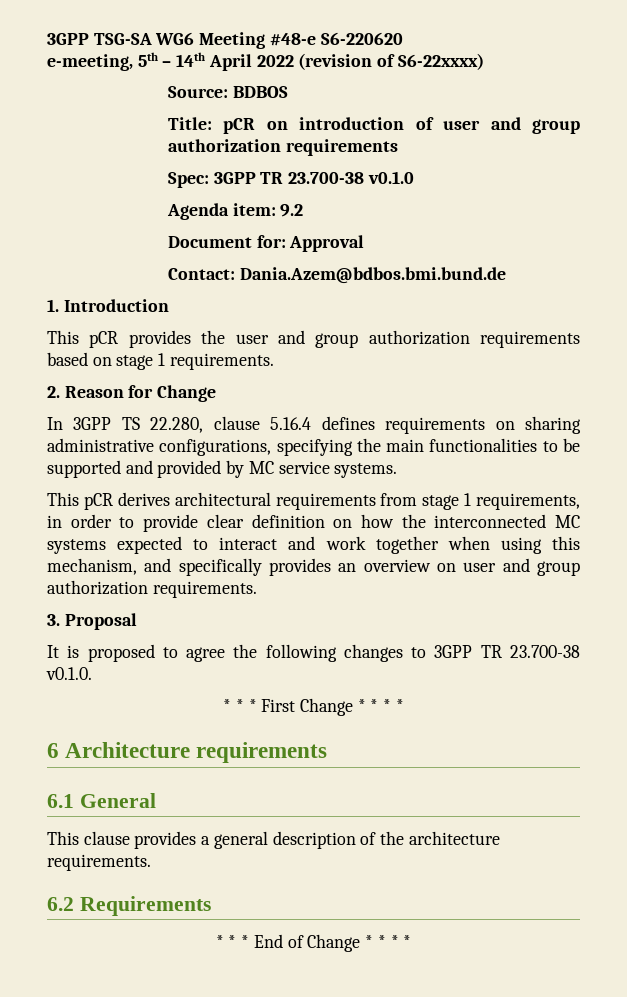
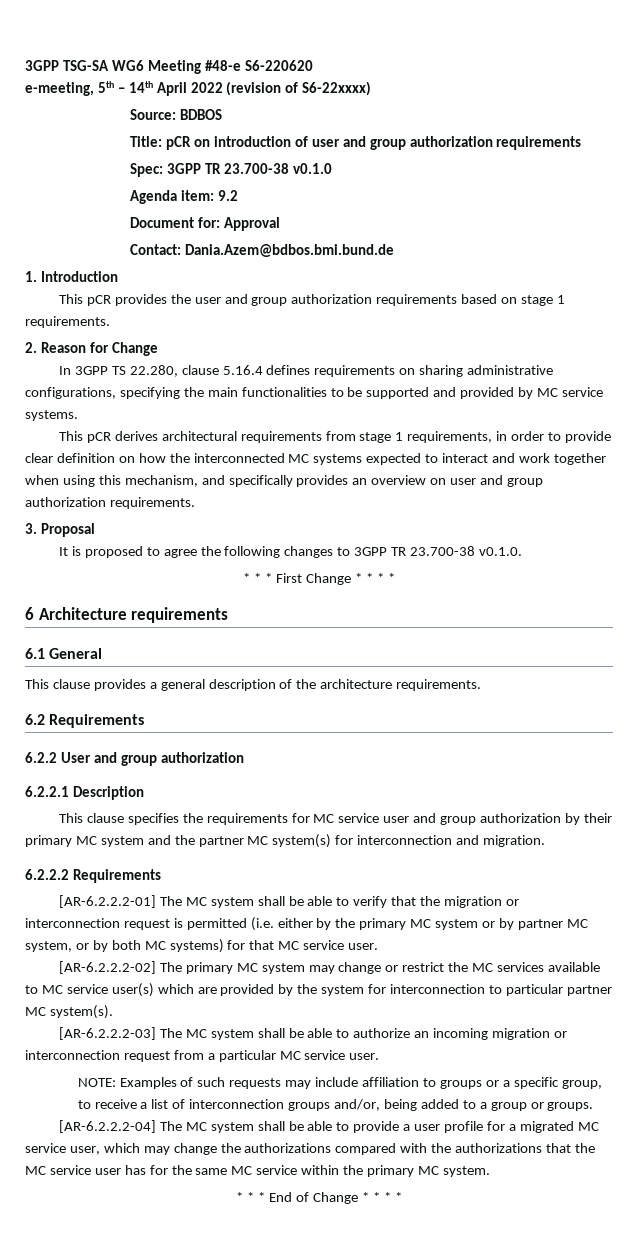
(211, 906) none -> [25,752,245,766] [25,786,144,800] [58,813,612,825] [25,834,546,848] [25,869,161,883] [58,895,519,908] [25,917,588,931] [25,939,379,953] [58,961,600,974] [25,983,612,997] [25,1005,113,1019] [58,1027,567,1040] [25,1050,380,1062] [77,1077,602,1089] [77,1099,594,1111] [58,1120,599,1133] [25,1143,595,1155] [25,1165,490,1177] // 6.2.2 User and group authorization // 6.2.2.1 Description // This clause specifies the requirements for MC service user and group authorization by their primary MC system and the partner MC system(s) for interconnection and migration. // 6.2.2.2 Requirements // [AR-6.2.2.2-01] The MC system shall be able to verify that the migration or interconnection request is permitted (i.e. either by the primary MC system or by partner MC system, or by both MC systems) for that MC service user. // [AR-6.2.2.2-02] The primary MC system may change or restrict the MC services available to MC service user(s) which are provided by the system for interconnection to particular partner MC system(s). // [AR-6.2.2.2-03] The MC system shall be able to authorize an incoming migration or interconnection request from a particular MC service user. // NOTE: Examples of such requests may include affiliation to groups or a specific group, to receive a list of interconnection groups and/or, being added to a group or groups. // [AR-6.2.2.2-04] The MC system shall be able to provide a user profile for a migrated MC service user, which may change the authorizations compared with the authorizations that the MC service user has for the same MC service within the primary MC system.

